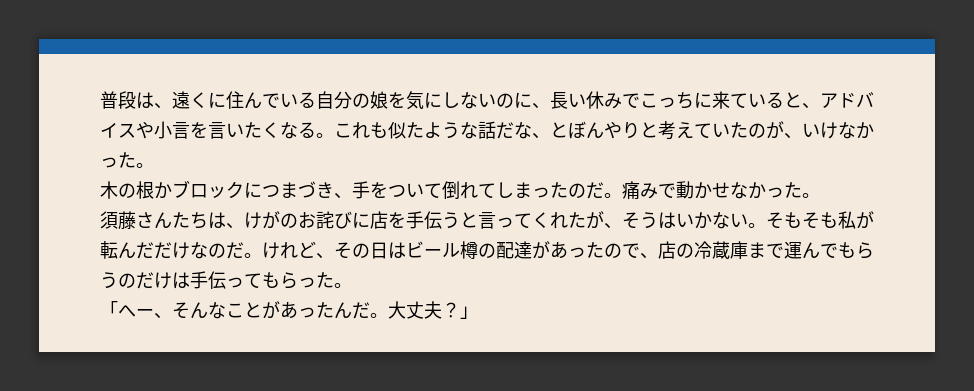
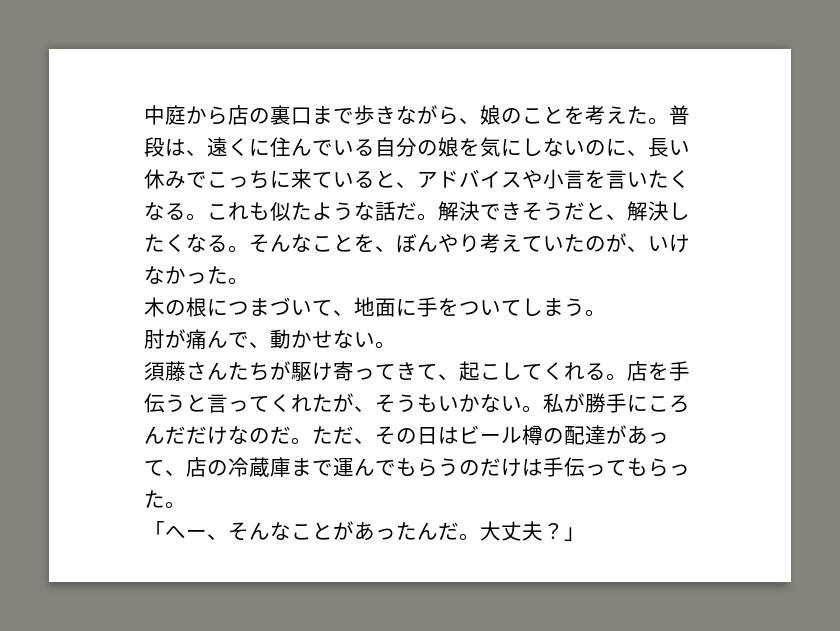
(100, 100) none -> [144,105,669,125] 中庭から店の裏口まで歩きながら、娘のことを考えた。
[514,122,568,139] な、と -> [417,201,690,221] [144,234,396,253] 。解決できそうだと、解決したくなる。そんなことを、
[640,122,658,138] と -> (480, 243) none
[154,180,676,200] かブロックにつまづき、手をついて倒れてしまったのだ。痛みで -> [207,297,606,317] [144,329,270,350] につまづいて、地面に手をついてしまう。 // 肘が痛んで、
[748,182,802,199] かった -> [354,332,375,347] い
[208,211,370,229] は、けがのお詫びに -> [270,361,627,382] が駆け寄ってきて、起こしてくれる。
[658,212,676,229] は -> [417,394,438,412] も
[766,211,874,229] [100,241,118,259] そもそも私が転 -> [543,393,690,413] 私が勝手にころ
[262,241,316,259] けれど -> [312,426,354,444] ただ
[586,242,640,258] たので -> [144,460,165,476] て

